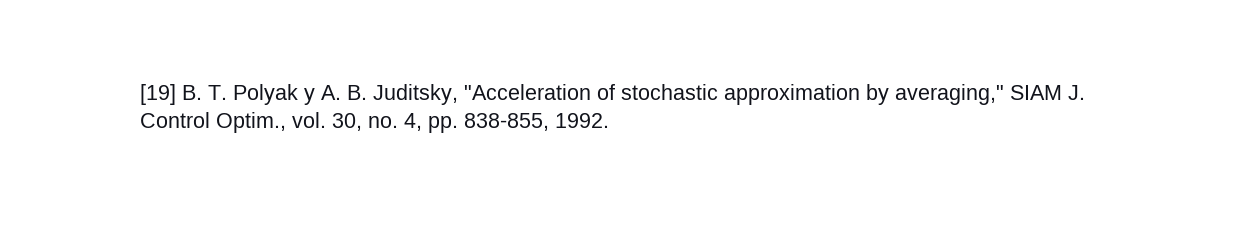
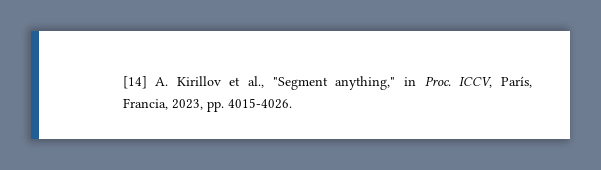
[139,84,1085,105] [139,112,609,133] [19] B. T. Polyak y A. B. Juditsky, "Acceleration of stochastic approximation by averaging," SIAM J. Control Optim., vol. 30, no. 4, pp. 838-855, 1992. -> [122,76,533,90] [122,98,292,112] [14] A. Kirillov et al., "Segment anything," in Proc. ICCV, París, Francia, 2023, pp. 4015-4026.

